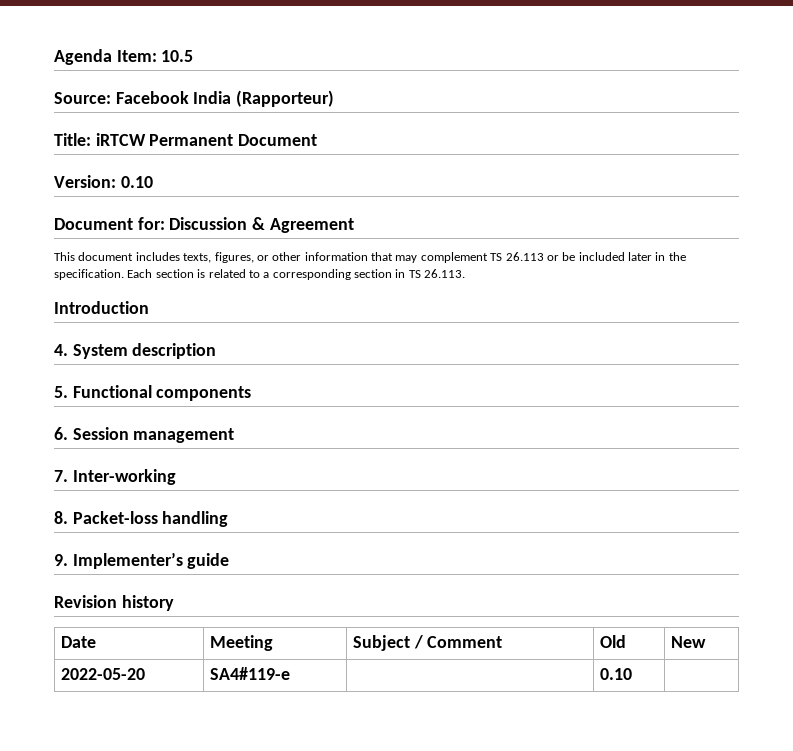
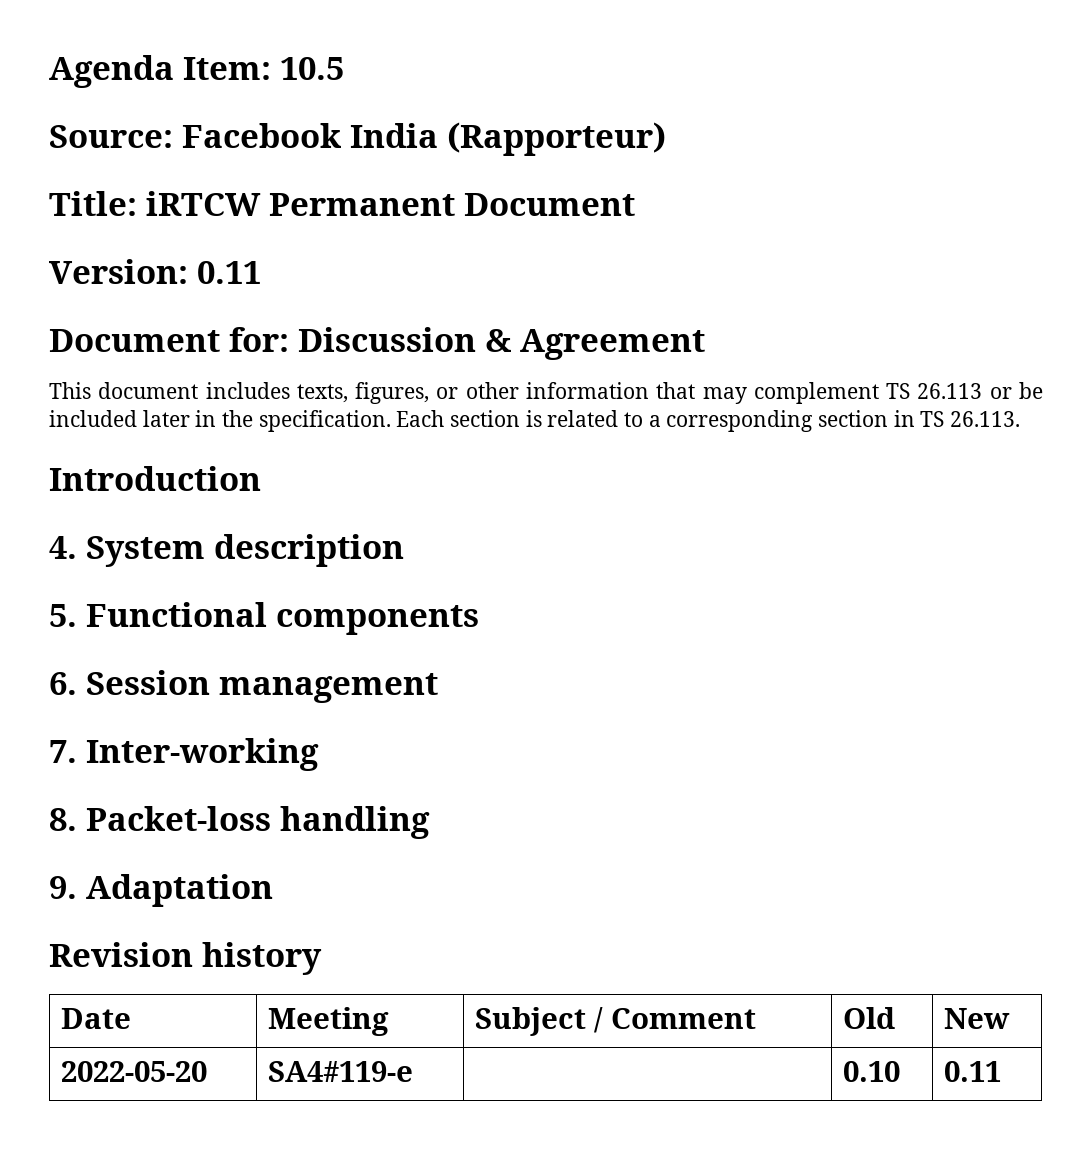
[120,176,153,188] 0.10 -> [197,261,261,284] 0.11
[72,552,230,569] Implementer’s guide -> [86,874,273,907] Adaptation
(633, 674) none -> [944,1061,1002,1082] 0.11

